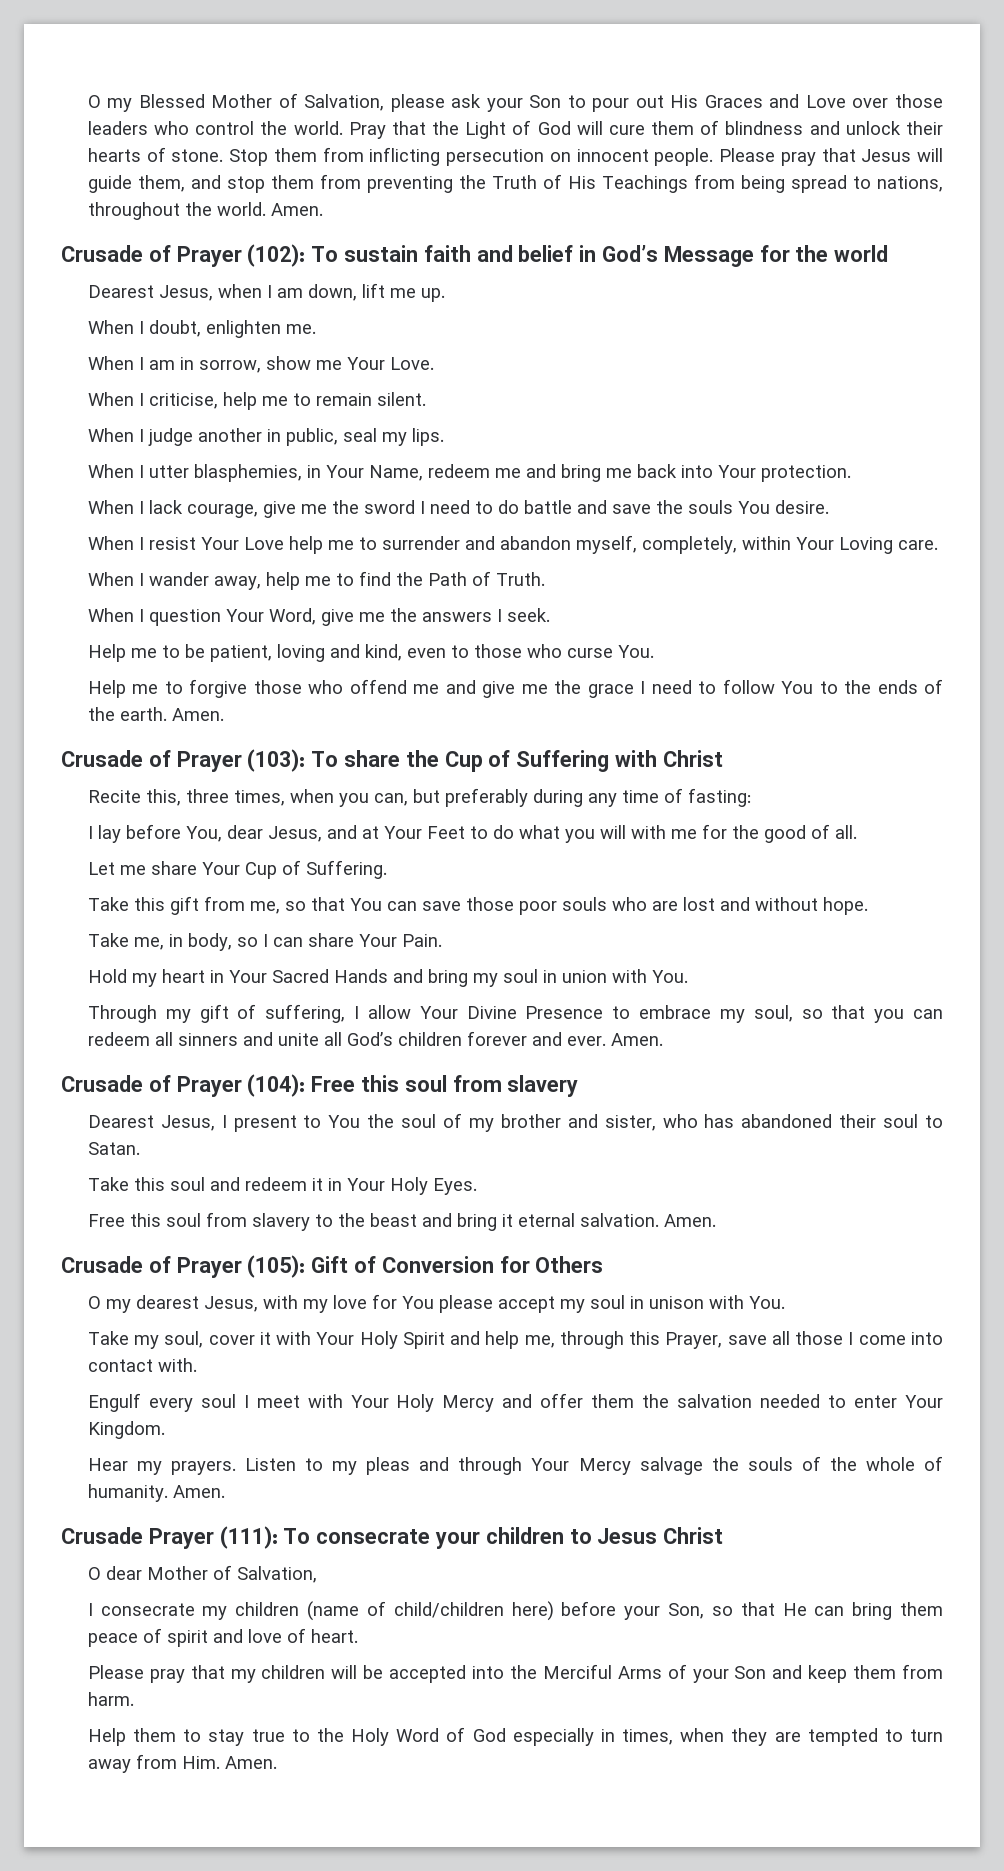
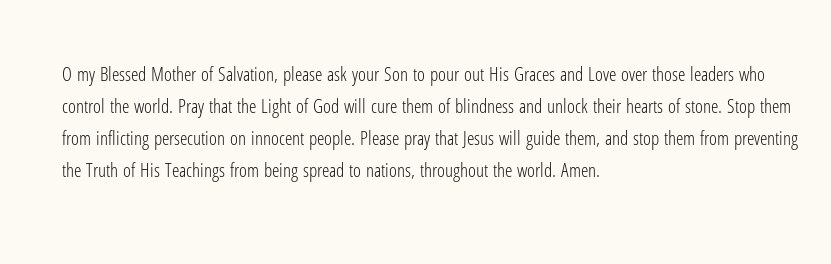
[61,244,889,267] [87,283,445,302] [87,320,316,338] [87,356,434,373] [87,392,426,410] [87,428,444,446] [87,464,851,482] [87,500,829,518] [87,535,938,554] [87,571,545,590] [87,608,550,626] [87,644,654,662] [87,679,944,698] [87,707,224,721] [61,749,723,772] [87,788,751,807] [87,824,857,843] [87,860,387,879] [87,896,868,915] [87,933,442,951] [87,969,688,987] [87,1004,943,1023] [87,1031,663,1046] [61,1074,579,1097] [87,1113,944,1132] [87,1142,140,1155] [87,1177,477,1195] [87,1212,716,1231] [61,1255,604,1278] [87,1294,785,1313] [87,1331,943,1349] [87,1358,197,1372] [87,1393,943,1412] [87,1421,165,1439] [87,1456,943,1475] [87,1484,225,1502] [61,1526,724,1549] [87,1565,317,1583] [87,1601,944,1621] [87,1628,358,1647] [87,1664,944,1683] [87,1692,134,1706] [87,1727,943,1746] [87,1754,277,1773] // Crusade of Prayer (102): To sustain faith and belief in God’s Message for the world // Dearest Jesus, when I am down, lift me up. // When I doubt, enlighten me. // When I am in sorrow, show me Your Love. // When I criticise, help me to remain silent. // When I judge another in public, seal my lips. // When I utter blasphemies, in Your Name, redeem me and bring me back into Your protection. // When I lack courage, give me the sword I need to do battle and save the souls You desire. // When I resist Your Love help me to surrender and abandon myself, completely, within Your Loving care. // When I wander away, help me to find the Path of Truth. // When I question Your Word, give me the answers I seek. // Help me to be patient, loving and kind, even to those who curse You. // Help me to forgive those who offend me and give me the grace I need to follow You to the ends of the earth. Amen. // Crusade of Prayer (103): To share the Cup of Suffering with Christ // Recite this, three times, when you can, but preferably during any time of fasting: // I lay before You, dear Jesus, and at Your Feet to do what you will with me for the good of all. // Let me share Your Cup of Suffering. // Take this gift from me, so that You can save those poor souls who are lost and without hope. // Take me, in body, so I can share Your Pain. // Hold my heart in Your Sacred Hands and bring my soul in union with You. // Through my gift of suffering, I allow Your Divine Presence to embrace my soul, so that you can redeem all sinners and unite all God’s children forever and ever. Amen. // Crusade of Prayer (104): Free this soul from slavery // Dearest Jesus, I present to You the soul of my brother and sister, who has abandoned their soul to Satan. // Take this soul and redeem it in Your Holy Eyes. // Free this soul from slavery to the beast and bring it eternal salvation. Amen. // Crusade of Prayer (105): Gift of Conversion for Others // O my dearest Jesus, with my love for You please accept my soul in unison with You. // Take my soul, cover it with Your Holy Spirit and help me, through this Prayer, save all those I come into contact with. // Engulf every soul I meet with Your Holy Mercy and offer them the salvation needed to enter Your Kingdom. // Hear my prayers. Listen to my pleas and through Your Mercy salvage the souls of the whole of humanity. Amen. // Crusade Prayer (111): To consecrate your children to Jesus Christ // O dear Mother of Salvation, // I consecrate my children (name of child/children here) before your Son, so that He can bring them peace of spirit and love of heart. // Please pray that my children will be accepted into the Merciful Arms of your Son and keep them from harm. // Help them to stay true to the Holy Word of God especially in times, when they are tempted to turn away from Him. Amen. -> (600, 170) none

